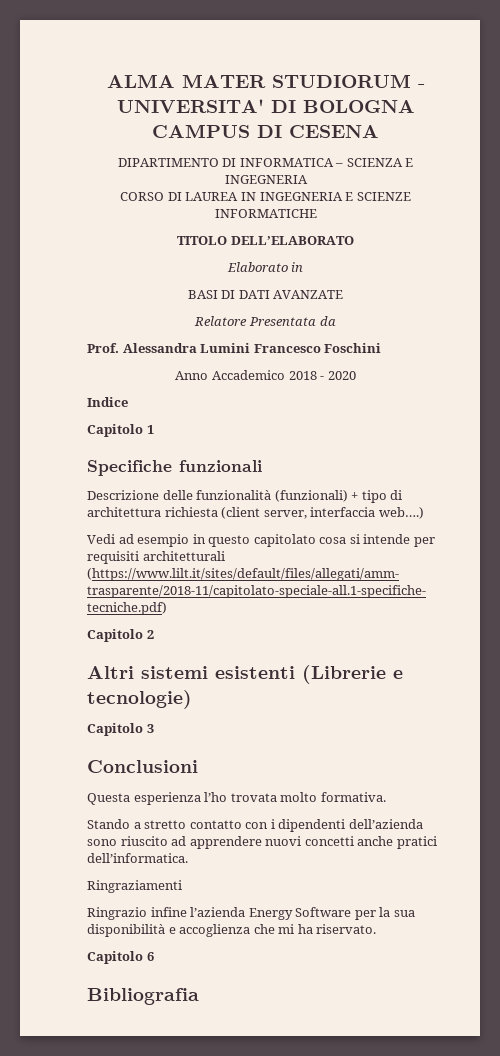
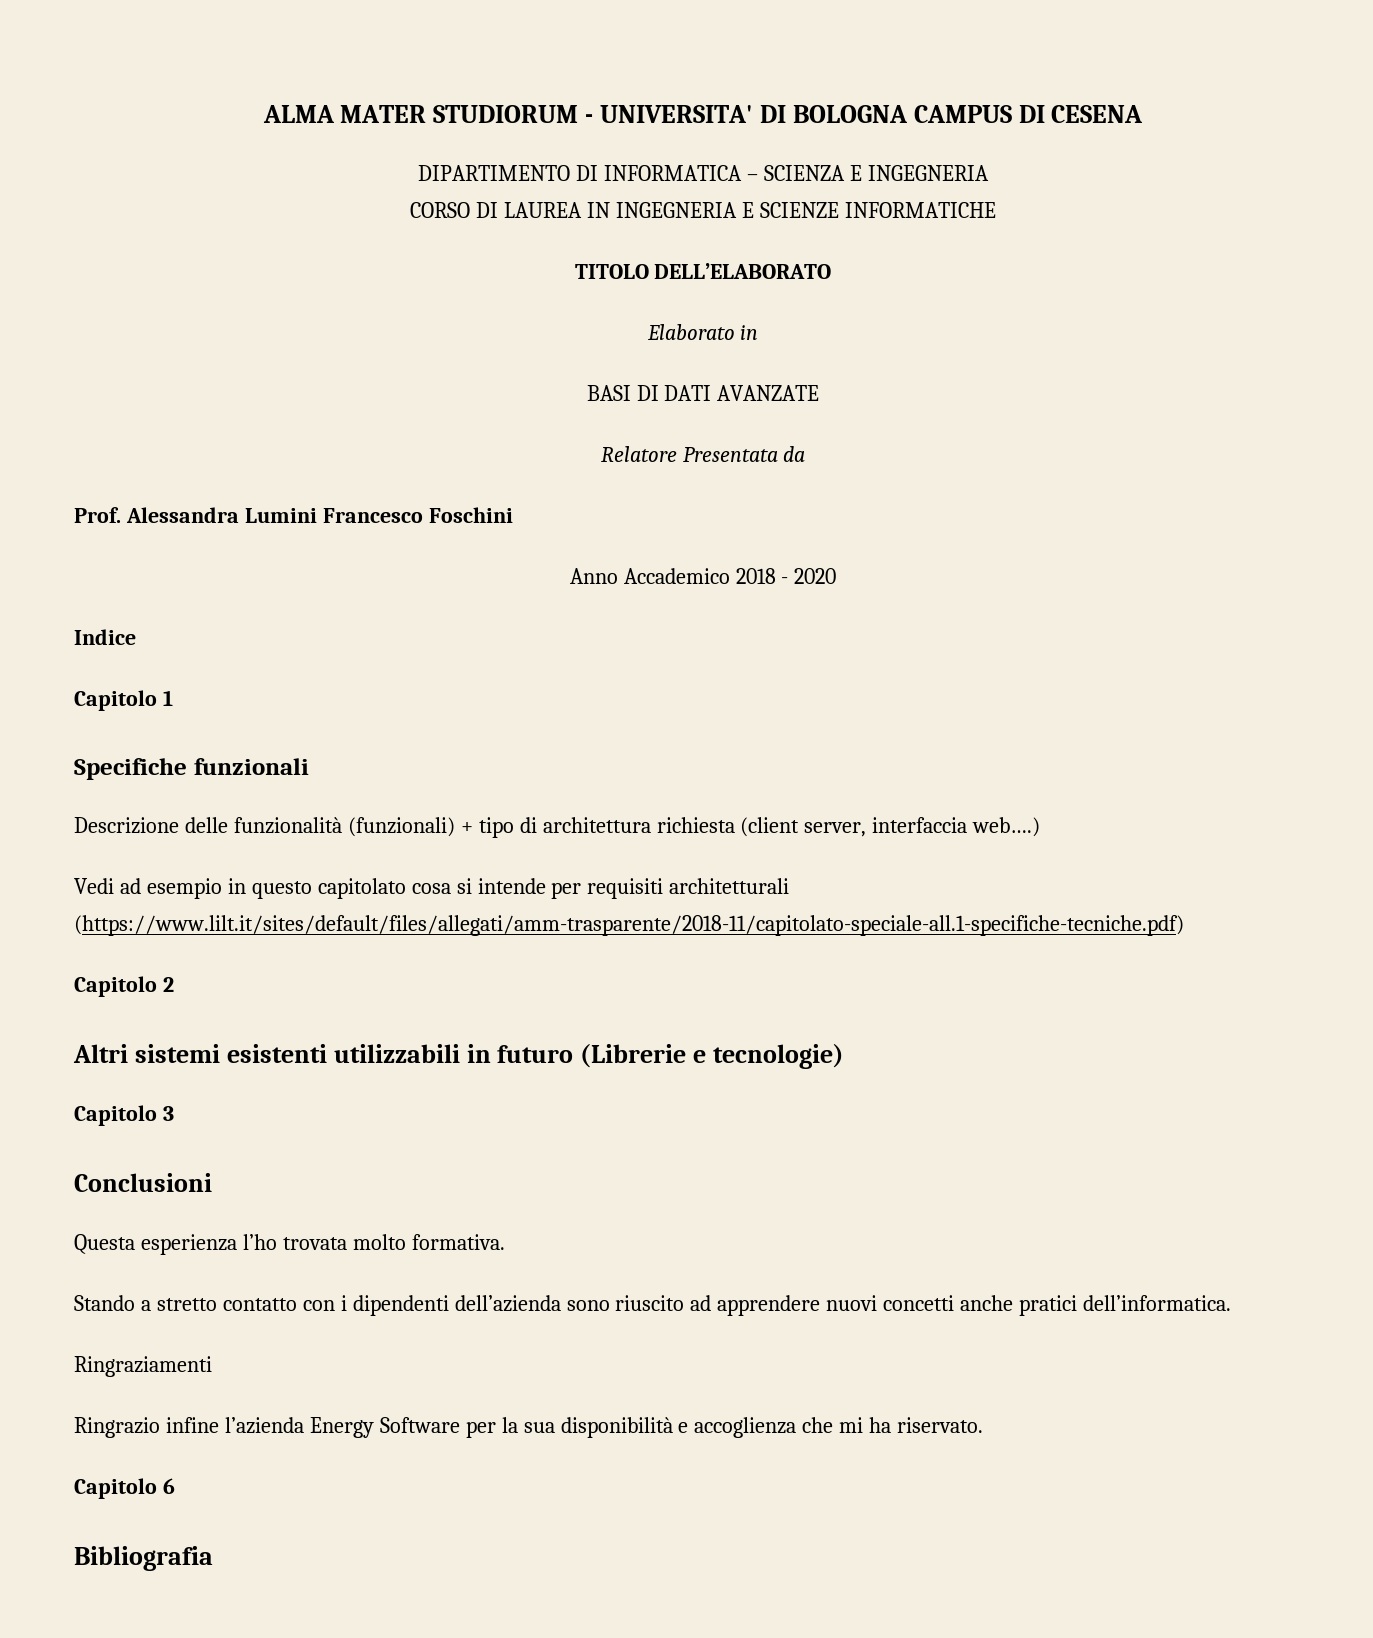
(295, 672) none -> [333,1044,574,1063] utilizzabili in futuro

